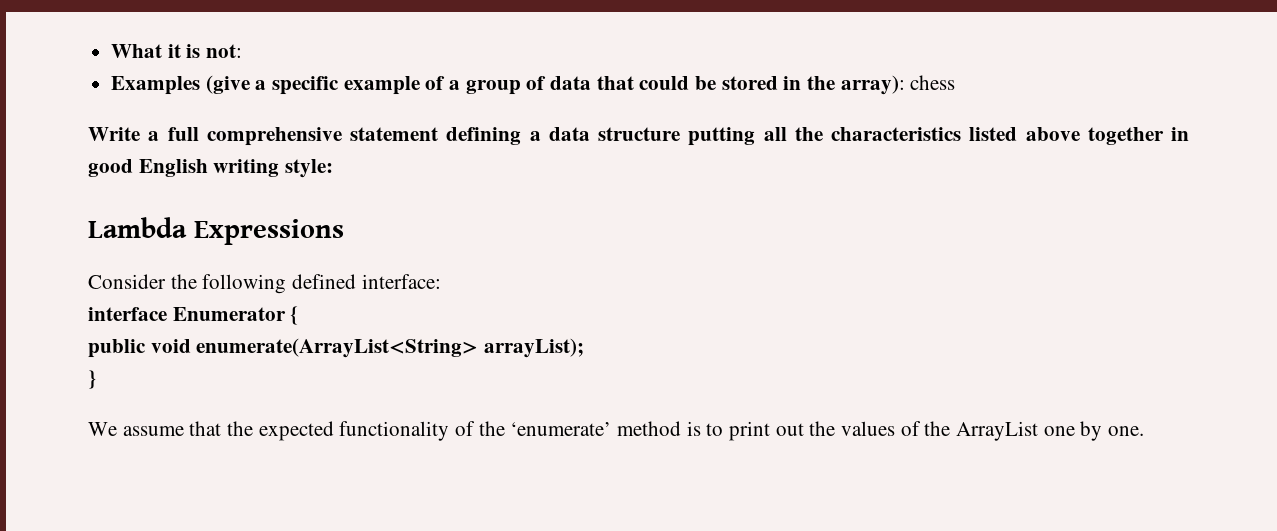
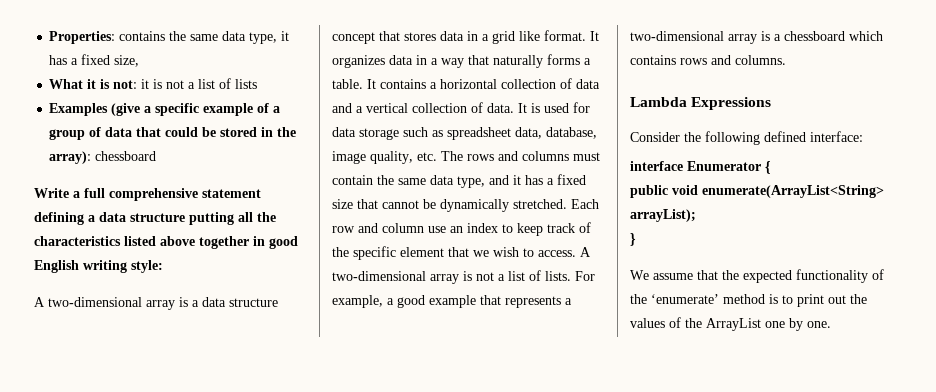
[111,44,243,58] What it is not: -> [49,31,290,44] [49,54,140,67] [49,78,258,89] Properties: contains the same data type, it has a fixed size, // What it is not: it is not a list of lists
[910,75,956,90] chess -> [95,151,157,161] chessboard
(334, 168) none -> [34,297,278,310] [332,30,599,44] [332,54,591,68] [332,78,600,89] [332,102,590,113] [332,127,597,140] [332,151,600,164] [332,174,586,188] [332,199,599,212] [332,222,591,236] [332,246,591,260] [332,270,595,284] [332,295,572,308] [630,31,883,44] [630,55,786,65] // A two-dimensional array is a data structure concept that stores data in a grid like format. It organizes data in a way that naturally forms a table. It contains a horizontal collection of data and a vertical collection of data. It is used for data storage such as spreadsheet data, database, image quality, etc. The rows and columns must contain the same data type, and it has a fixed size that cannot be dynamically stretched. Each row and column use an index to keep track of the specific element that we wish to access. A two-dimensional array is not a list of lists. For example, a good example that represents a two-dimensional array is a chessboard which contains rows and columns.

